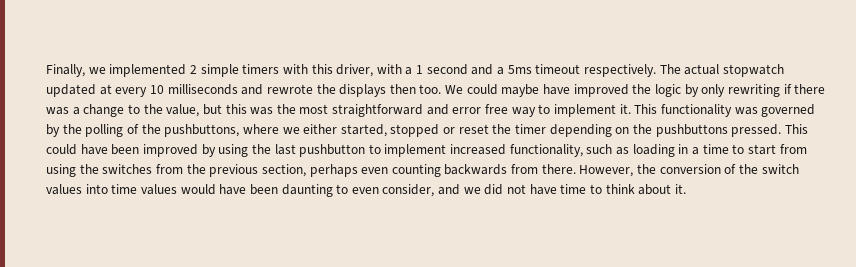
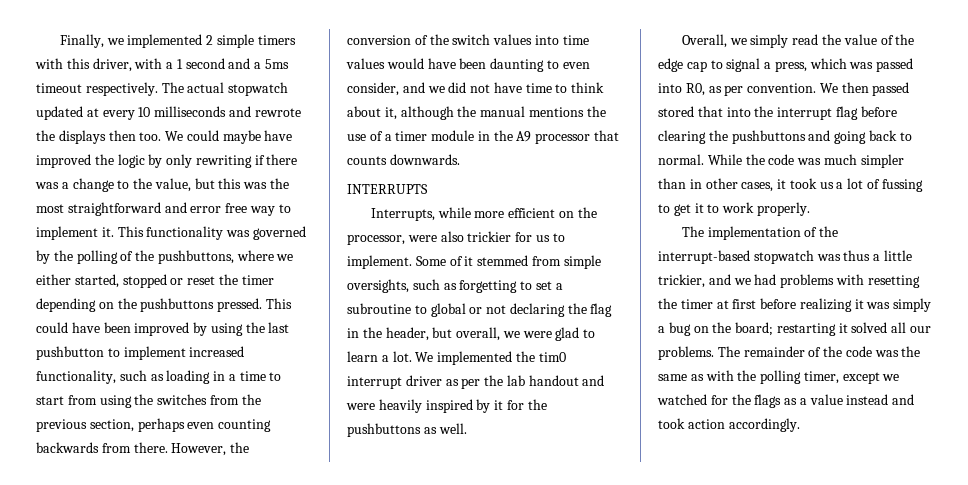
[674,184,686,194] it. -> [384,106,606,120] [347,130,620,144] [347,154,460,165] [347,184,428,194] [370,207,597,221] [347,231,565,245] [347,255,601,269] [347,279,563,293] [347,303,613,317] [347,327,596,341] [347,351,566,365] [347,375,605,389] [346,399,547,413] [347,423,467,437] [681,34,915,48] [658,58,914,72] [658,82,910,96] [658,106,897,120] [658,130,912,144] [658,154,904,168] [658,178,923,192] [658,202,810,216] [681,226,839,240] [658,250,912,264] [658,274,920,288] [658,298,932,312] [658,322,932,336] [658,346,921,360] [658,370,900,384] [657,394,915,408] [658,418,800,432] it, although the manual mentions the use of a timer module in the A9 processor that counts downwards. // INTERRUPTS // Interrupts, while more efficient on the processor, were also trickier for us to implement. Some of it stemmed from simple oversights, such as forgetting to set a subroutine to global or not declaring the flag in the header, but overall, we were glad to learn a lot. We implemented the tim0 interrupt driver as per the lab handout and were heavily inspired by it for the pushbuttons as well. // Overall, we simply read the value of the edge cap to signal a press, which was passed into R0, as per convention. We then passed stored that into the interrupt flag before clearing the pushbuttons and going back to normal. While the code was much simpler than in other cases, it took us a lot of fussing to get it to work properly. // The implementation of the interrupt-based stopwatch was thus a little trickier, and we had problems with resetting the timer at first before realizing it was simply a bug on the board; restarting it solved all our problems. The remainder of the code was the same as with the polling timer, except we watched for the flags as a value instead and took action accordingly.

